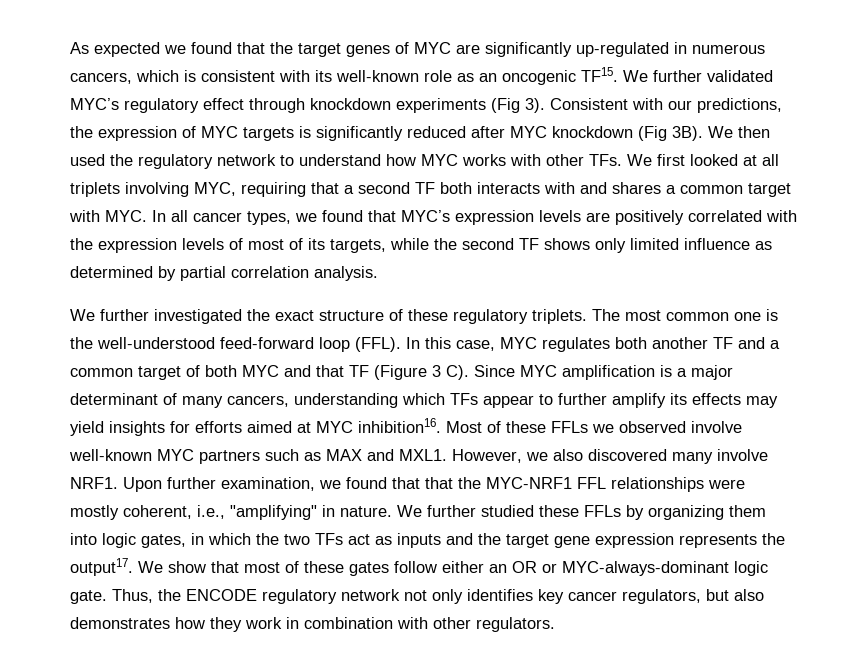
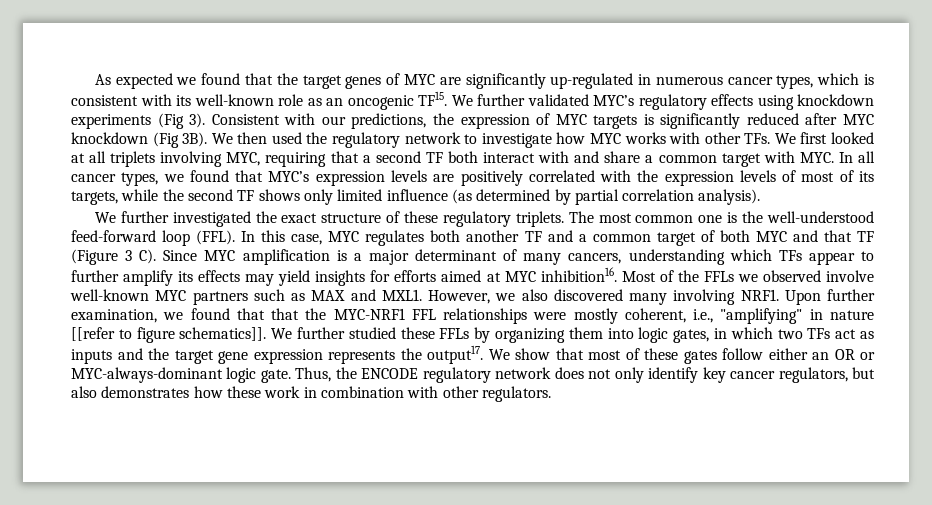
[70,72,132,84] cancers, -> [727,75,814,89] cancer types,
[203,98,305,113] effect through -> [711,94,794,110] effects using
[299,154,381,166] understand -> [481,133,552,148] investigate
[477,182,540,194] interacts -> [483,152,536,163] interact
[612,182,661,194] shares -> [604,151,641,163] share
[755,241,772,250] as -> [451,189,472,204] (as
[314,266,378,281] analysis. -> [698,189,761,205] analysis).
[506,421,546,433] these -> [677,270,699,282] the
[717,449,768,461] involve -> [673,289,736,305] involving
[340,506,392,517] nature. -> [829,310,874,320] [71,327,267,343] nature [[refer to figure schematics]].
[256,533,279,545] the -> (773, 333) none
(400, 595) none -> [554,367,584,379] does
[467,589,533,601] identifies -> [648,367,699,383] identify
[210,617,242,632] they -> [226,386,261,398] these

